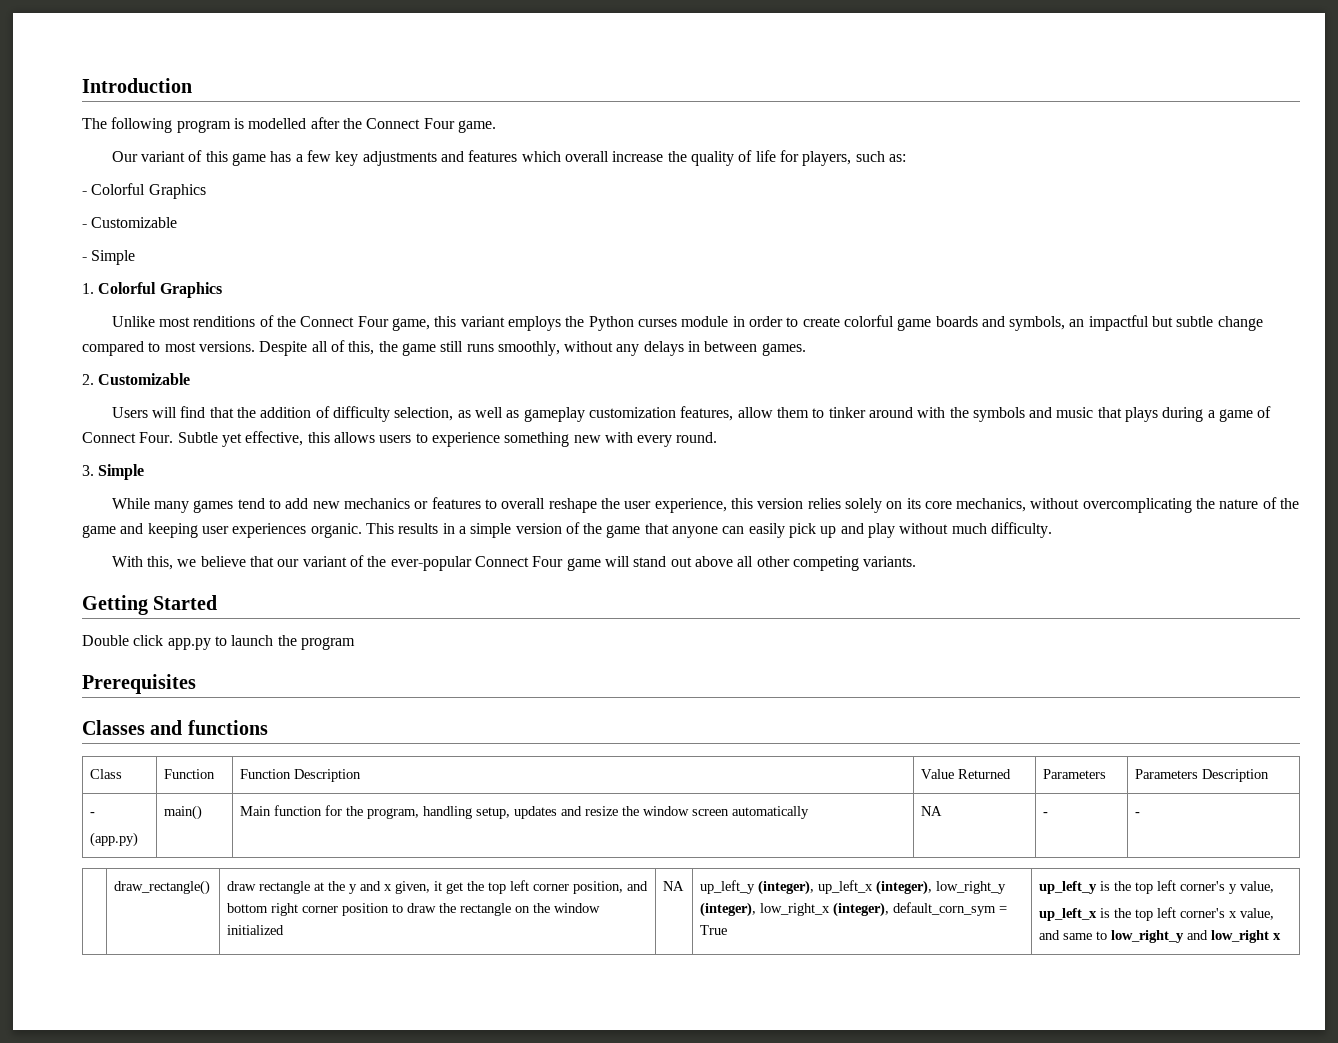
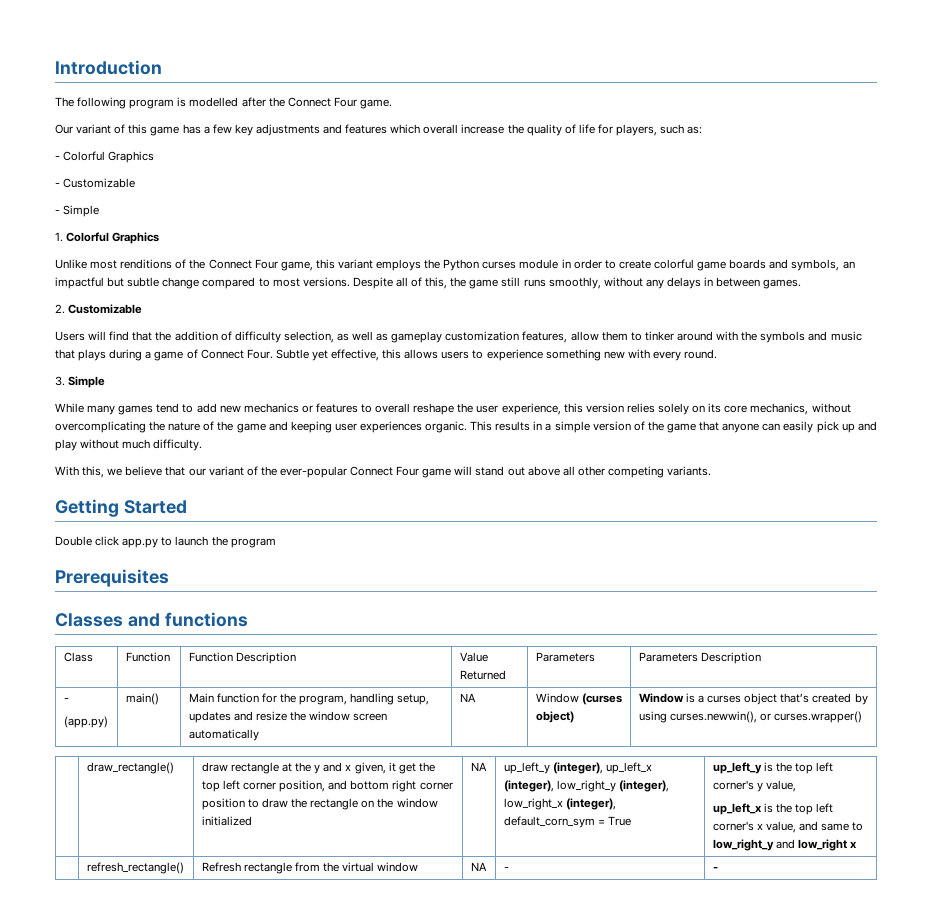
[1043,812,1049,816] [1135,812,1141,816] - | - -> [535,693,622,705] [535,711,574,723] [638,693,868,705] [638,711,863,723] Window (curses object) | Window is a curses object that’s created by using curses.newwin(), or curses.wrapper()
(1282, 936) none -> [86,862,184,874] [201,862,419,874] [470,862,487,871] [503,867,509,871] [712,867,718,871] // | refresh_rectangle() | Refresh rectangle from the virtual window | NA | - | -

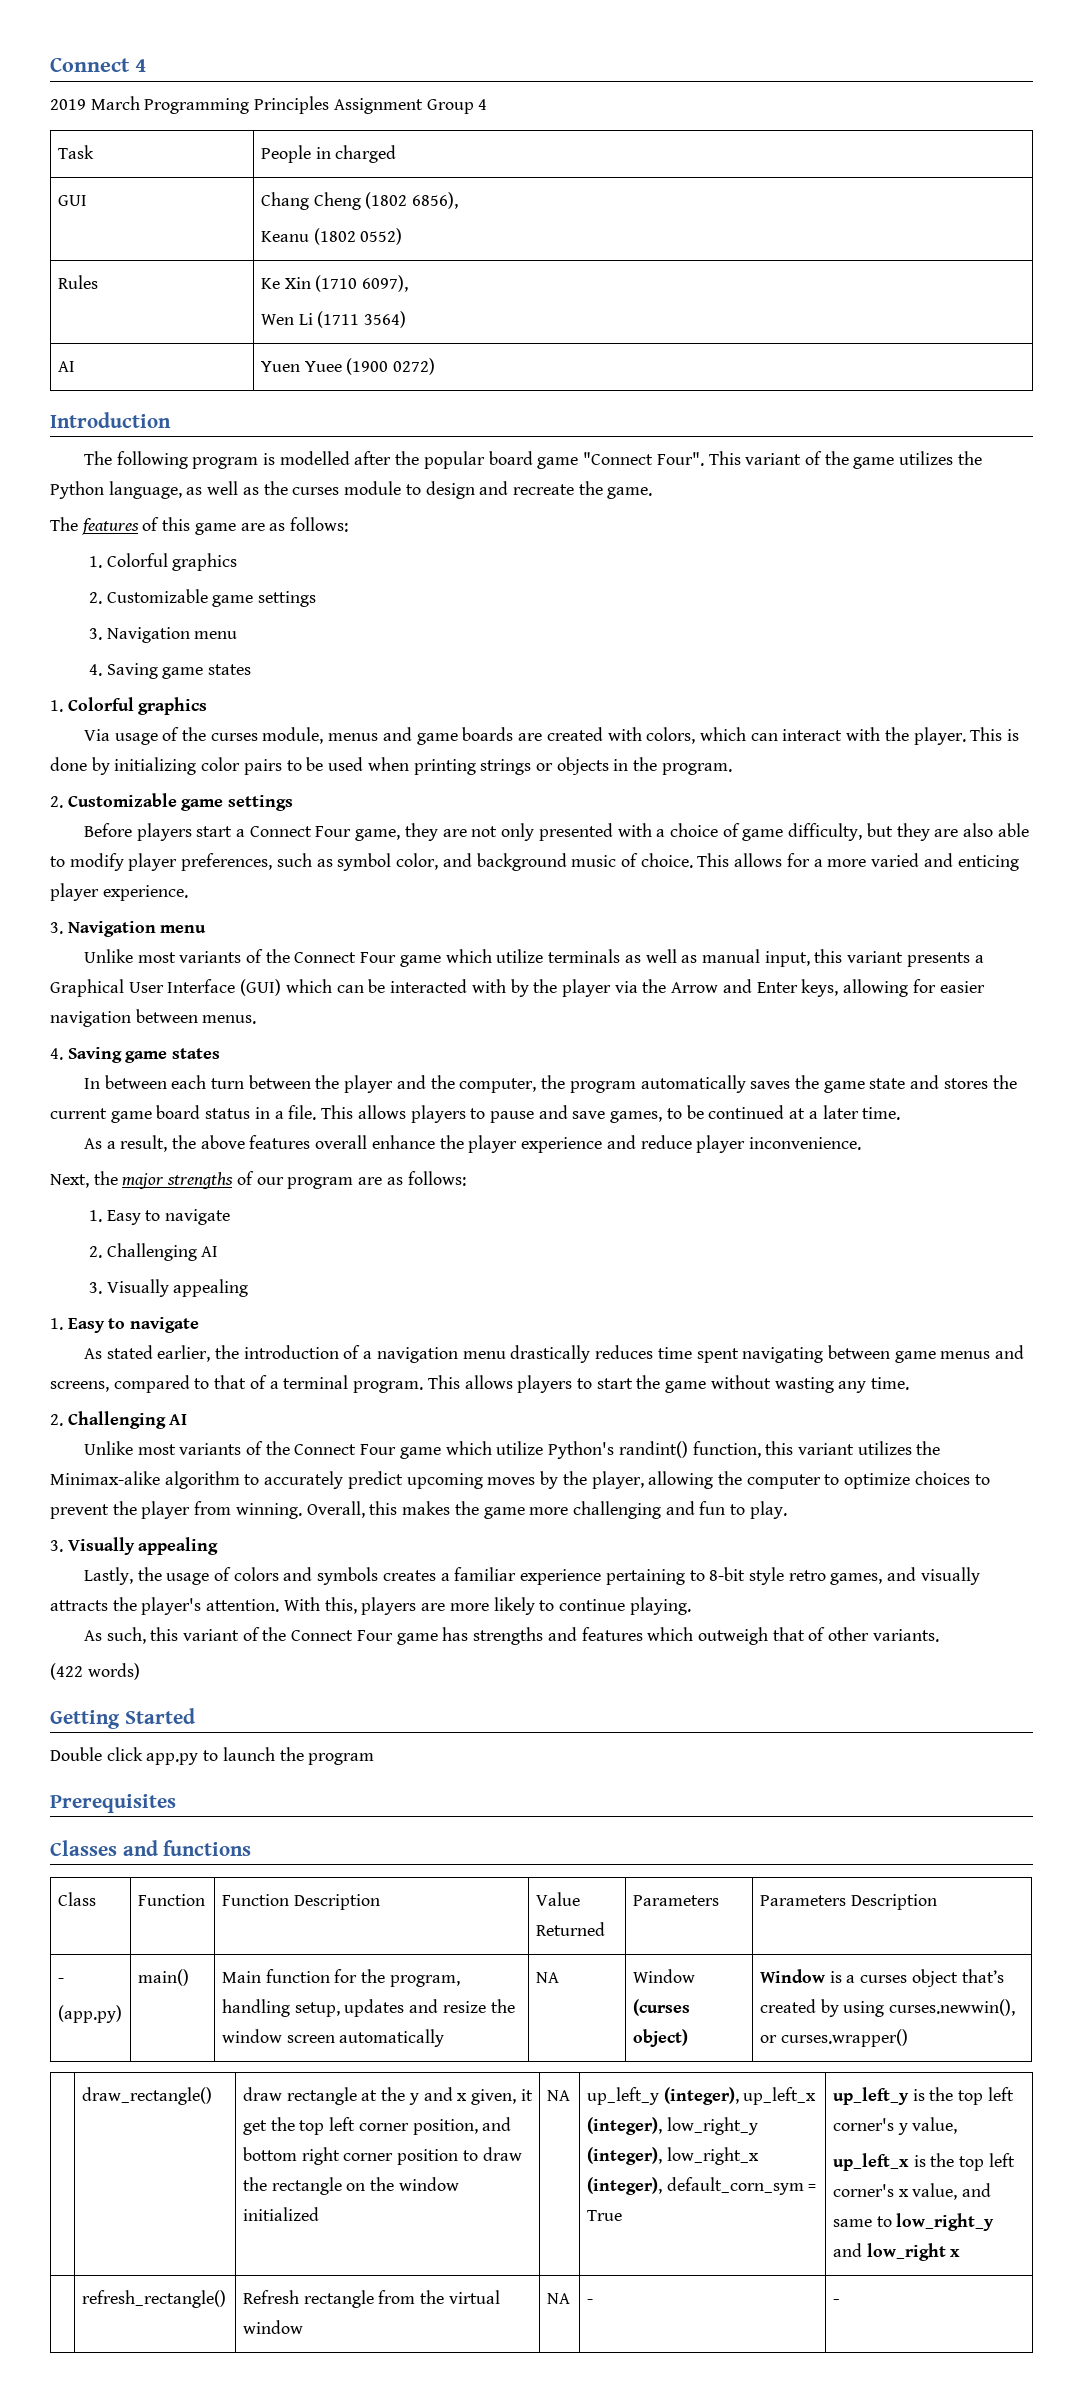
(55, 67) none -> [50,57,146,72] [50,96,488,114] [57,145,94,159] [260,145,397,163] [57,195,87,206] [260,192,459,210] [260,228,403,245] [57,275,98,289] [260,275,409,292] [260,311,407,328] [57,361,75,372] [260,358,436,375] Connect 4 // 2019 March Programming Principles Assignment Group 4 // Task | People in charged // GUI | Chang Cheng (1802 6856), // Keanu (1802 0552) // Rules | Ke Xin (1710 6097), // Wen Li (1711 3564) // AI | Yuen Yuee (1900 0272) //
[287,97,357,107] Connect Four -> [423,451,982,469] [50,481,603,499] popular board game "Connect Four". This variant of the game utilizes the Python language, as well as the curses module to design and recreate the
[55,124,112,134] Our variant -> [50,517,139,535] The features
[182,124,703,136] [55,151,155,163] [55,178,136,188] [55,205,100,217] [55,232,160,244] [55,259,855,271] [55,277,802,289] [55,304,143,314] [55,331,862,343] [55,349,718,361] [55,376,106,388] [55,403,851,415] [55,421,877,433] [55,439,203,451] [55,466,664,478] has a few key adjustments and features which overall increase the quality of life for players, such as: // - Colorful Graphics // - Customizable // - Simple // 1. Colorful Graphics // Unlike most renditions of the Connect Four game, this variant employs the Python curses module in order to create colorful game boards and symbols, an impactful but subtle change compared to most versions. Despite all of this, the game still runs smoothly, without any delays in between games. // 2. Customizable // Users will find that the addition of difficulty selection, as well as gameplay customization features, allow them to tinker around with the symbols and music that plays during a game of Connect Four. Subtle yet effective, this allows users to experience something new with every round. // 3. Simple // While many games tend to add new mechanics or features to overall reshape the user experience, this version relies solely on its core mechanics, without overcomplicating the nature of the game and keeping user experiences organic. This results in a simple version of the game that anyone can easily pick up and play without much difficulty. // With this, we believe that our variant of the ever-popular Connect Four game will stand out above all other competing -> [240,517,349,532] [89,553,238,571] [89,589,317,607] [89,627,238,643] [89,663,252,679] [50,697,208,715] [83,727,1020,745] [50,757,732,775] [50,793,294,811] [83,823,1029,841] [50,853,1019,871] [50,883,188,901] [50,921,207,937] [83,949,984,967] [50,979,985,997] [50,1009,257,1027] [50,1047,221,1063] [83,1075,1017,1093] [50,1105,901,1123] [83,1135,861,1153] [50,1171,466,1189] [89,1209,231,1225] [89,1243,219,1261] [89,1279,249,1297] [50,1317,200,1333] [83,1345,1025,1363] [50,1375,910,1393] [50,1411,188,1429] [83,1441,941,1459] [50,1471,990,1489] [50,1501,787,1519] [50,1537,219,1555] [83,1567,980,1585] [50,1597,691,1615] [83,1627,870,1645] are as follows: // 1. Colorful graphics // 2. Customizable game settings // 3. Navigation menu // 4. Saving game states // 1. Colorful graphics // Via usage of the curses module, menus and game boards are created with colors, which can interact with the player. This is done by initializing color pairs to be used when printing strings or objects in the program. // 2. Customizable game settings // Before players start a Connect Four game, they are not only presented with a choice of game difficulty, but they are also able to modify player preferences, such as symbol color, and background music of choice. This allows for a more varied and enticing player experience. // 3. Navigation menu // Unlike most variants of the Connect Four game which utilize terminals as well as manual input, this variant presents a Graphical User Interface (GUI) which can be interacted with by the player via the Arrow and Enter keys, allowing for easier navigation between menus. // 4. Saving game states // In between each turn between the player and the computer, the program automatically saves the game state and stores the current game board status in a file. This allows players to pause and save games, to be continued at a later time. // As a result, the above features overall enhance the player experience and reduce player inconvenience. // Next, the major strengths of our program are as follows: // 1. Easy to navigate // 2. Challenging AI // 3. Visually appealing // 1. Easy to navigate // As stated earlier, the introduction of a navigation menu drastically reduces time spent navigating between game menus and screens, compared to that of a terminal program. This allows players to start the game without wasting any time. // 2. Challenging AI // Unlike most variants of the Connect Four game which utilize Python's randint() function, this variant utilizes the Minimax-alike algorithm to accurately predict upcoming moves by the player, allowing the computer to optimize choices to prevent the player from winning. Overall, this makes the game more challenging and fun to play. // 3. Visually appealing // Lastly, the usage of colors and symbols creates a familiar experience pertaining to 8-bit style retro games, and visually attracts the player's attention. With this, players are more likely to continue playing. // As such, this variant of the Connect Four game has strengths and features which outweigh that of other
(712, 471) none -> [50,1663,140,1680] // (422 words)

